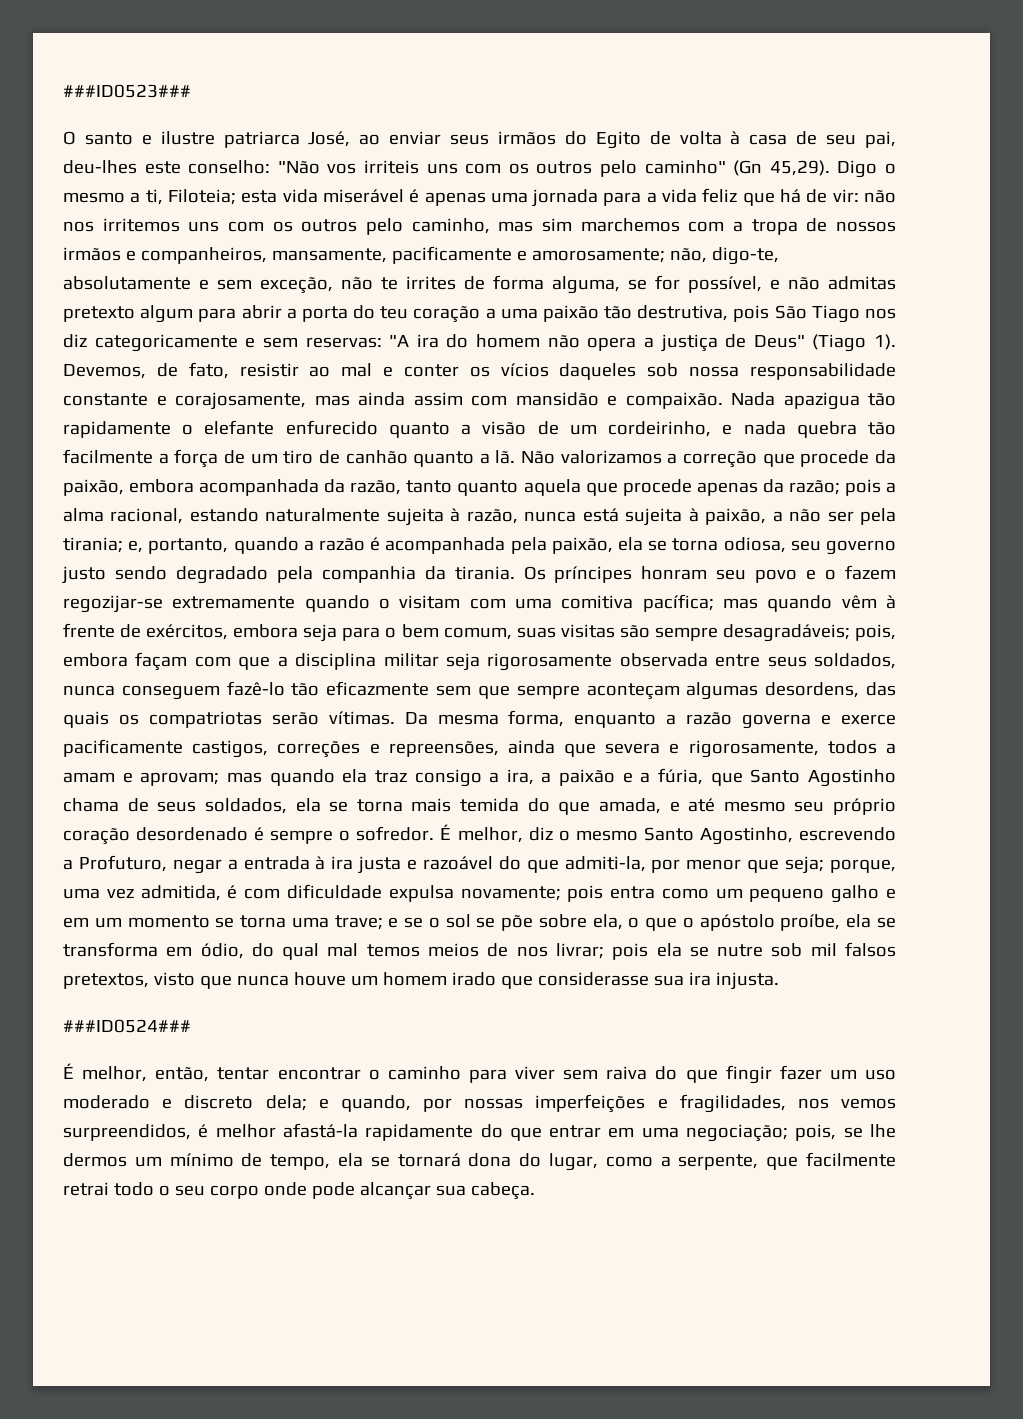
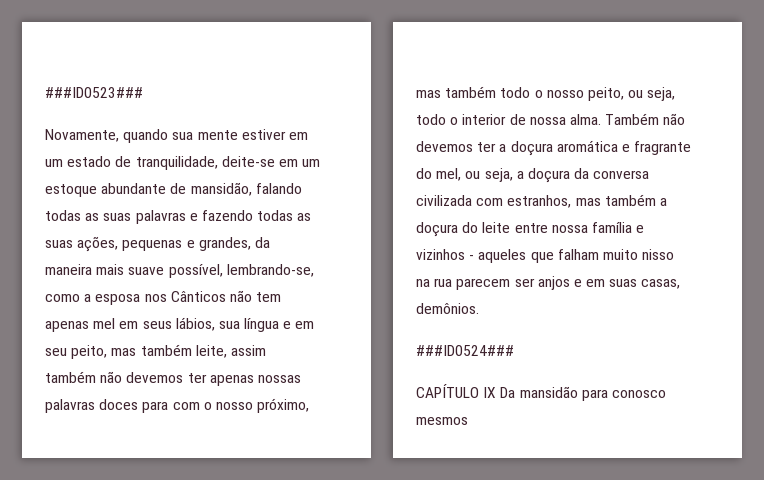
[63,131,897,149] [63,160,897,178] [63,188,896,207] [63,218,896,235] [63,246,779,265] [63,275,896,294] [63,305,896,323] [63,334,896,352] [63,362,896,380] [63,392,896,410] [63,420,897,438] [63,449,896,468] [63,479,896,496] [63,508,897,526] [63,537,897,555] [62,565,897,584] [63,594,897,613] [63,623,896,642] [63,652,896,671] [63,681,897,700] [63,710,896,729] [63,739,896,758] [63,768,896,787] [63,798,896,815] [63,824,897,845] [63,855,896,874] [63,884,897,903] [63,914,897,931] [63,942,896,960] [63,972,779,990] [63,1019,191,1033] [63,1063,896,1084] [63,1094,896,1113] [63,1123,896,1142] [63,1152,896,1171] [63,1182,535,1200] O santo e ilustre patriarca José, ao enviar seus irmãos do Egito de volta à casa de seu pai, deu-lhes este conselho: "Não vos irriteis uns com os outros pelo caminho" (Gn 45,29). Digo o mesmo a ti, Filoteia; esta vida miserável é apenas uma jornada para a vida feliz que há de vir: não nos irritemos uns com os outros pelo caminho, mas sim marchemos com a tropa de nossos irmãos e companheiros, mansamente, pacificamente e amorosamente; não, digo-te, absolutamente e sem exceção, não te irrites de forma alguma, se for possível, e não admitas pretexto algum para abrir a porta do teu coração a uma paixão tão destrutiva, pois São Tiago nos diz categoricamente e sem reservas: "A ira do homem não opera a justiça de Deus" (Tiago 1). Devemos, de fato, resistir ao mal e conter os vícios daqueles sob nossa responsabilidade constante e corajosamente, mas ainda assim com mansidão e compaixão. Nada apazigua tão rapidamente o elefante enfurecido quanto a visão de um cordeirinho, e nada quebra tão facilmente a força de um tiro de canhão quanto a lã. Não valorizamos a correção que procede da paixão, embora acompanhada da razão, tanto quanto aquela que procede apenas da razão; pois a alma racional, estando naturalmente sujeita à razão, nunca está sujeita à paixão, a não ser pela tirania; e, portanto, quando a razão é acompanhada pela paixão, ela se torna odiosa, seu governo justo sendo degradado pela companhia da tirania. Os príncipes honram seu povo e o fazem regozijar-se extremamente quando o visitam com uma comitiva pacífica; mas quando vêm à frente de exércitos, embora seja para o bem comum, suas visitas são sempre desagradáveis; pois, embora façam com que a disciplina militar seja rigorosamente observada entre seus soldados, nunca conseguem fazê-lo tão eficazmente sem que sempre aconteçam algumas desordens, das quais os compatriotas serão vítimas. Da mesma forma, enquanto a razão governa e exerce pacificamente castigos, correções e repreensões, ainda que severa e rigorosamente, todos a amam e aprovam; mas quando ela traz consigo a ira, a paixão e a fúria, que Santo Agostinho chama de seus soldados, ela se torna mais temida do que amada, e até mesmo seu próprio coração desordenado é sempre o sofredor. É melhor, diz o mesmo Santo Agostinho, escrevendo a Profuturo, negar a entrada à ira justa e razoável do que admiti-la, por menor que seja; porque, uma vez admitida, é com dificuldade expulsa novamente; pois entra como um pequeno galho e em um momento se torna uma trave; e se o sol se põe sobre ela, o que o apóstolo proíbe, ela se transforma em ódio, do qual mal temos meios de nos livrar; pois ela se nutre sob mil falsos pretextos, visto que nunca houve um homem irado que considerasse sua ira injusta. // ###ID0524### // É melhor, então, tentar encontrar o caminho para viver sem raiva do que fingir fazer um uso moderado e discreto dela; e quando, por nossas imperfeições e fragilidades, nos vemos surpreendidos, é melhor afastá-la rapidamente do que entrar em uma negociação; pois, se lhe dermos um mínimo de tempo, ela se tornará dona do lugar, como a serpente, que facilmente retrai todo o seu corpo onde pode alcançar sua cabeça. -> [45,129,308,143] [45,156,321,170] [45,182,302,197] [45,210,312,224] [45,236,270,252] [45,264,314,278] [45,290,282,305] [45,317,315,332] [45,344,266,359] [45,371,301,386] [45,398,310,413] [416,86,676,101] [416,113,686,125] [416,140,692,156] [416,168,650,183] [416,194,667,208] [416,222,645,237] [416,249,675,263] [416,276,681,290] [416,303,479,314] [416,345,514,356] [416,384,666,401] [416,417,468,425] Novamente, quando sua mente estiver em um estado de tranquilidade, deite-se em um estoque abundante de mansidão, falando todas as suas palavras e fazendo todas as suas ações, pequenas e grandes, da maneira mais suave possível, lembrando-se, como a esposa nos Cânticos não tem apenas mel em seus lábios, sua língua e em seu peito, mas também leite, assim também não devemos ter apenas nossas palavras doces para com o nosso próximo, mas também todo o nosso peito, ou seja, todo o interior de nossa alma. Também não devemos ter a doçura aromática e fragrante do mel, ou seja, a doçura da conversa civilizada com estranhos, mas também a doçura do leite entre nossa família e vizinhos - aqueles que falham muito nisso na rua parecem ser anjos e em suas casas, demônios. // ###ID0524### // CAPÍTULO IX Da mansidão para conosco mesmos

